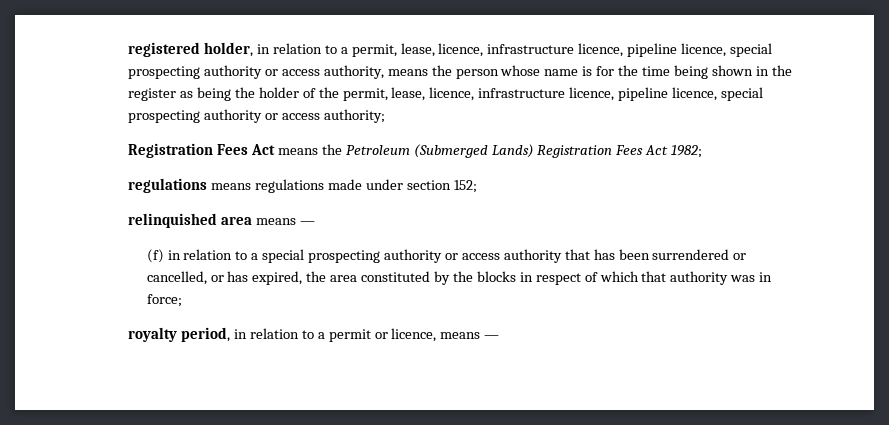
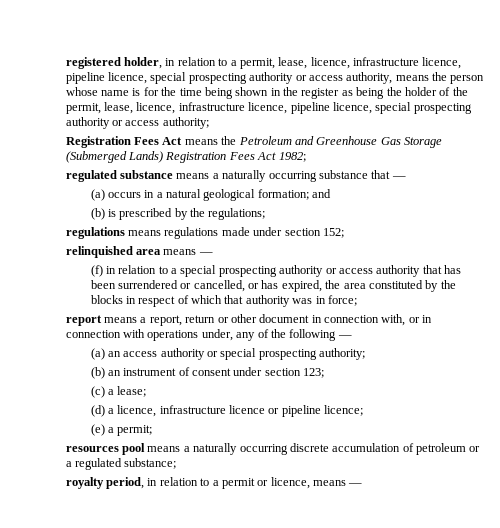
(410, 150) none -> [294,136,443,148] and Greenhouse Gas Storage
(703, 151) none -> [65,170,406,182] [90,189,332,201] [90,208,266,220] // regulated substance means a naturally occurring substance that — // (a) occurs in a natural geological formation; and // (b) is prescribed by the regulations;
(182, 300) none -> [65,314,433,326] [65,329,352,341] [90,348,366,360] [90,367,325,379] [90,386,147,398] [90,405,364,417] [90,424,153,436] [65,443,481,455] [65,458,177,470] // report means a report, return or other document in connection with, or in connection with operations under, any of the following — // (a) an access authority or special prospecting authority; // (b) an instrument of consent under section 123; // (c) a lease; // (d) a licence, infrastructure licence or pipeline licence; // (e) a permit; // resources pool means a naturally occurring discrete accumulation of petroleum or a regulated substance;

